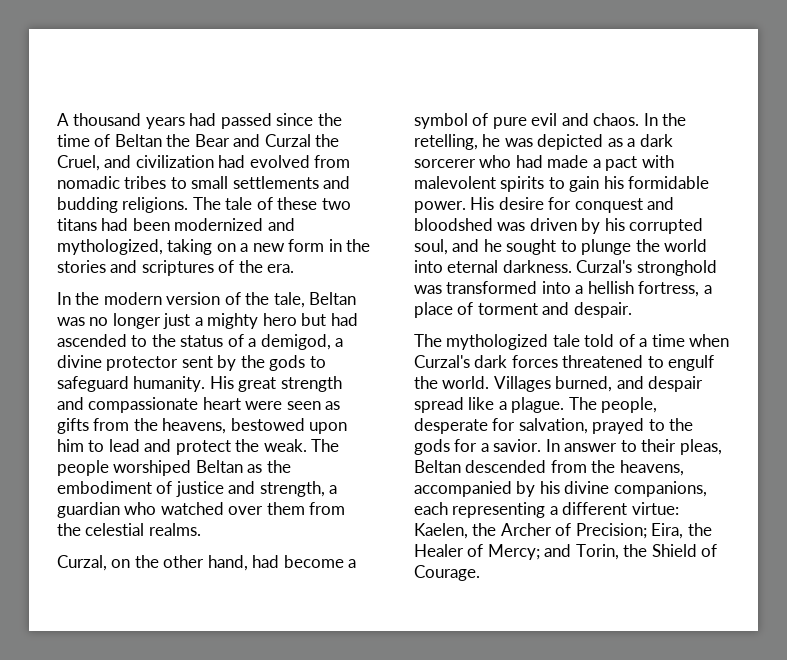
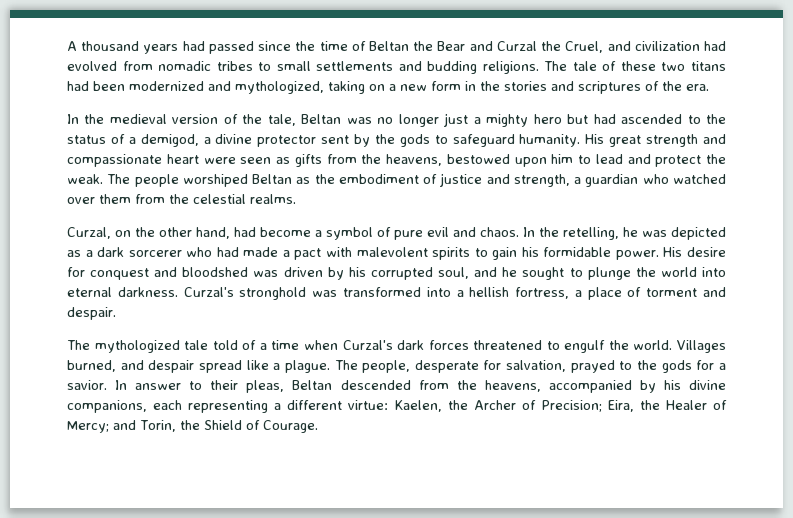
[103,292,162,305] modern -> [109,114,167,124] medieval

